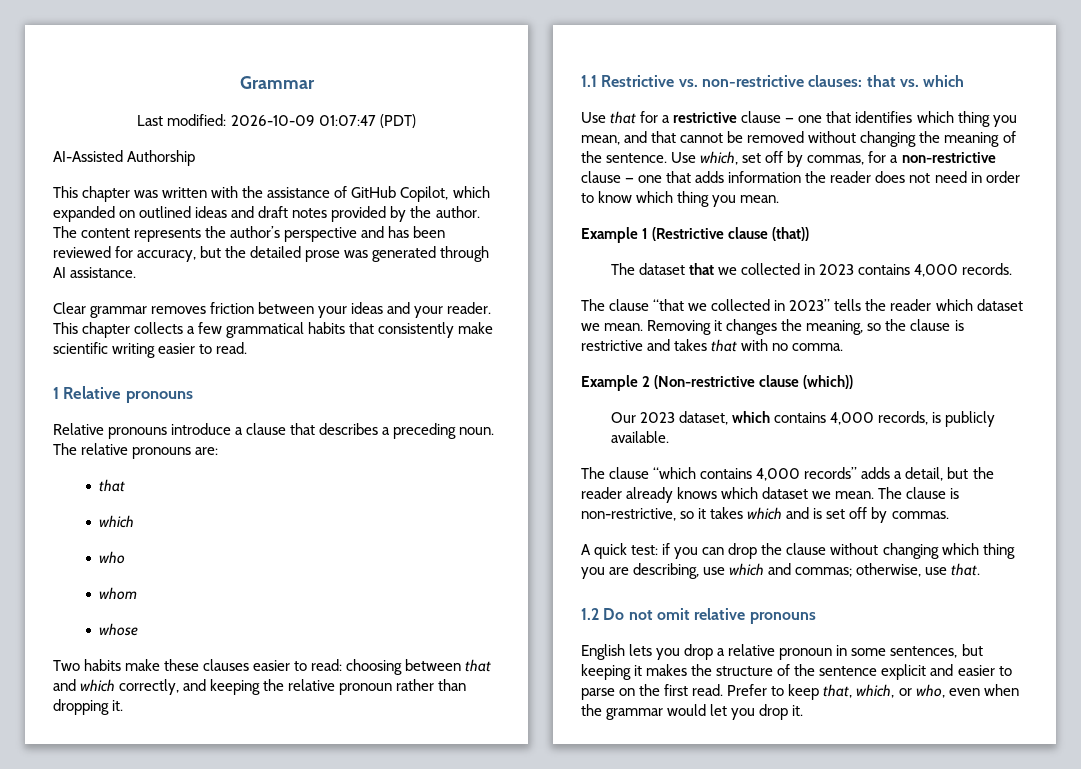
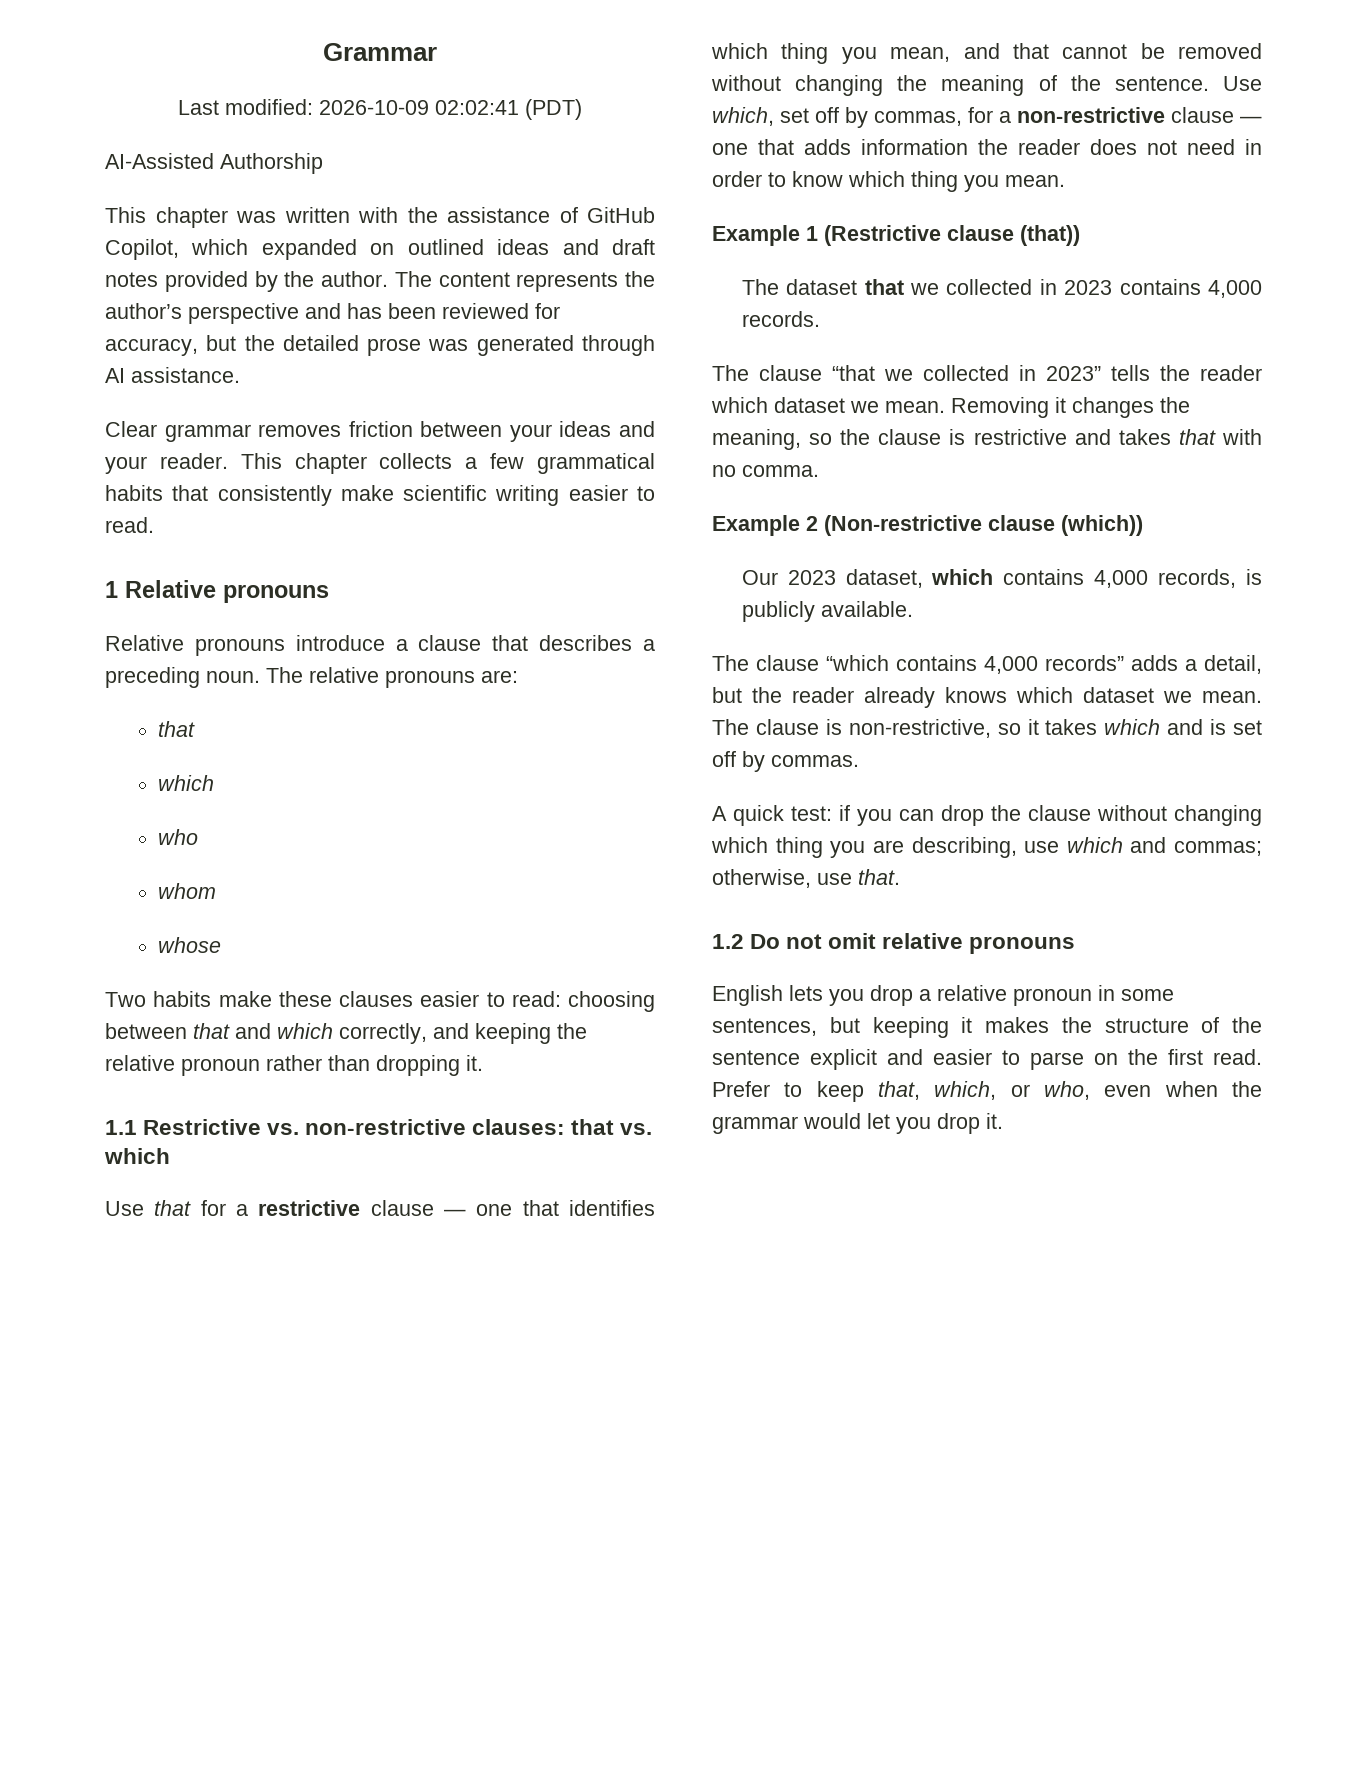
[318,115,376,126] 01:07:47 -> [435,100,519,115] 02:02:41

